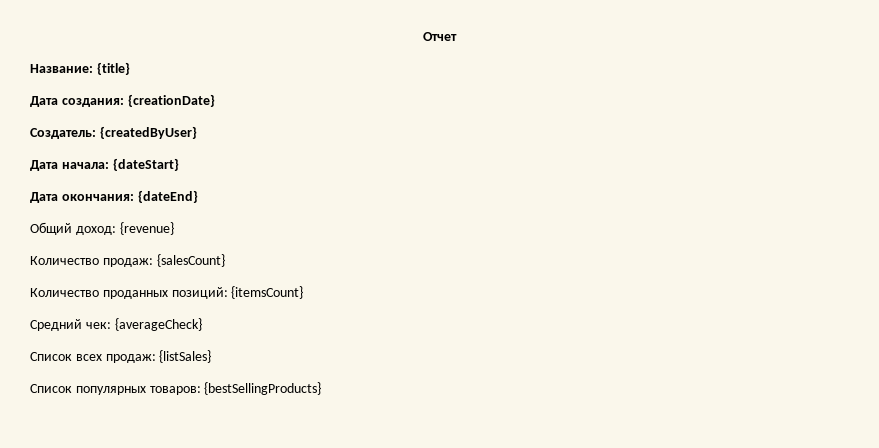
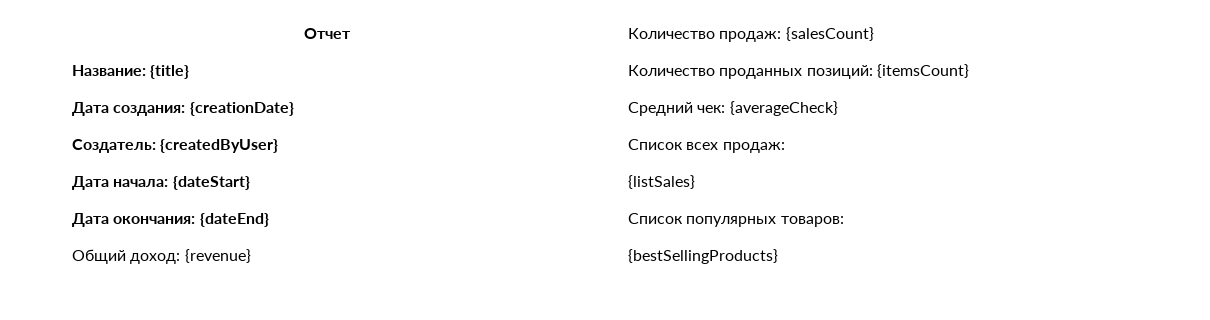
(156, 358) none -> (785, 147) //
(201, 390) none -> (844, 221) //

